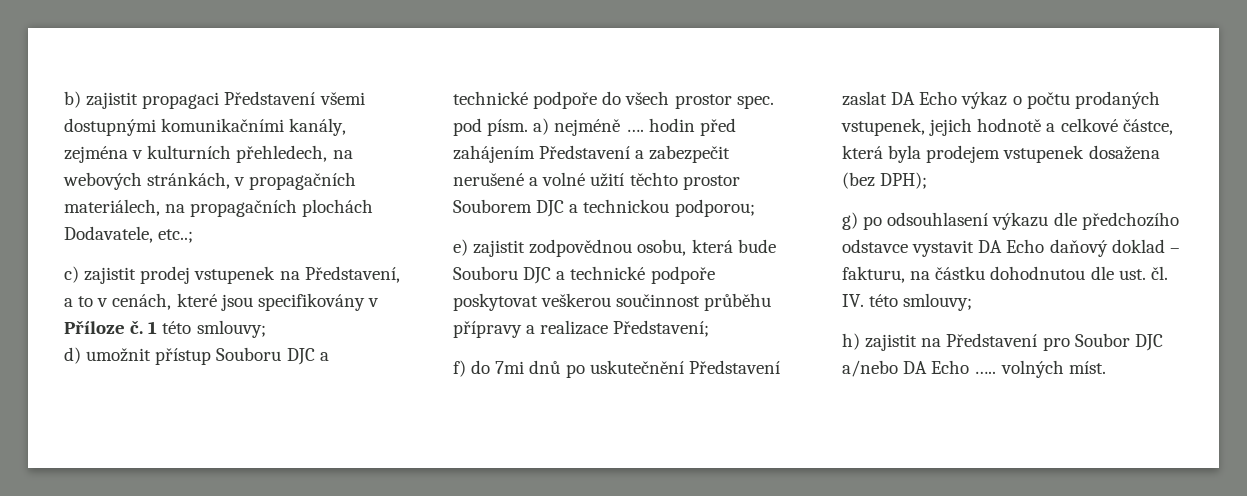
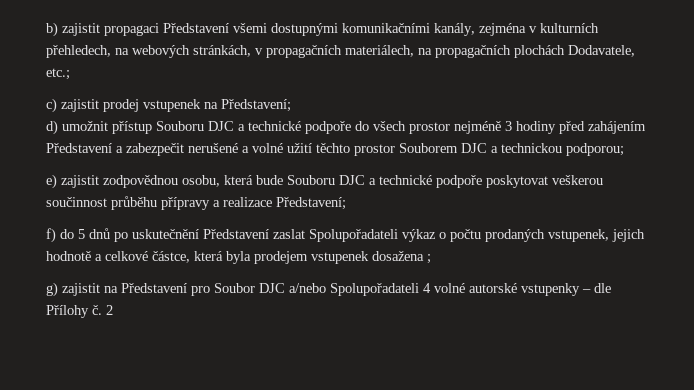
[158,229,194,243] etc..; -> [46,68,70,80] etc.;
[304,266,400,283] [64,293,379,311] [64,320,266,338] Představení, a to v cenách, které jsou specifikovány v Příloze č. 1 této smlouvy; -> [221,99,291,112] Představení;
[736,95,774,109] [453,118,695,136] spec. pod písm. a) nejméně …. hodin -> [454,121,556,134] nejméně 3 hodiny
[495,361,525,374] 7mi -> [78,229,85,239] 5
[891,91,958,105] DA Echo -> [309,229,398,242] Spolupořadateli
[842,172,928,189] (bez DPH); -> [427,254,431,264] ;
[863,212,1179,230] [842,239,1180,257] [842,266,1168,283] [842,293,973,311] [842,333,860,350] po odsouhlasení výkazu dle předchozího odstavce vystavit DA Echo daňový doklad – fakturu, na částku dohodnutou dle ust. čl. IV. této smlouvy; // h) -> (58, 289) none
[903,360,1106,378] DA Echo ….. volných míst. -> [330,283,611,296] [46,305,113,318] Spolupořadateli 4 volné autorské vstupenky – dle Přílohy č. 2

